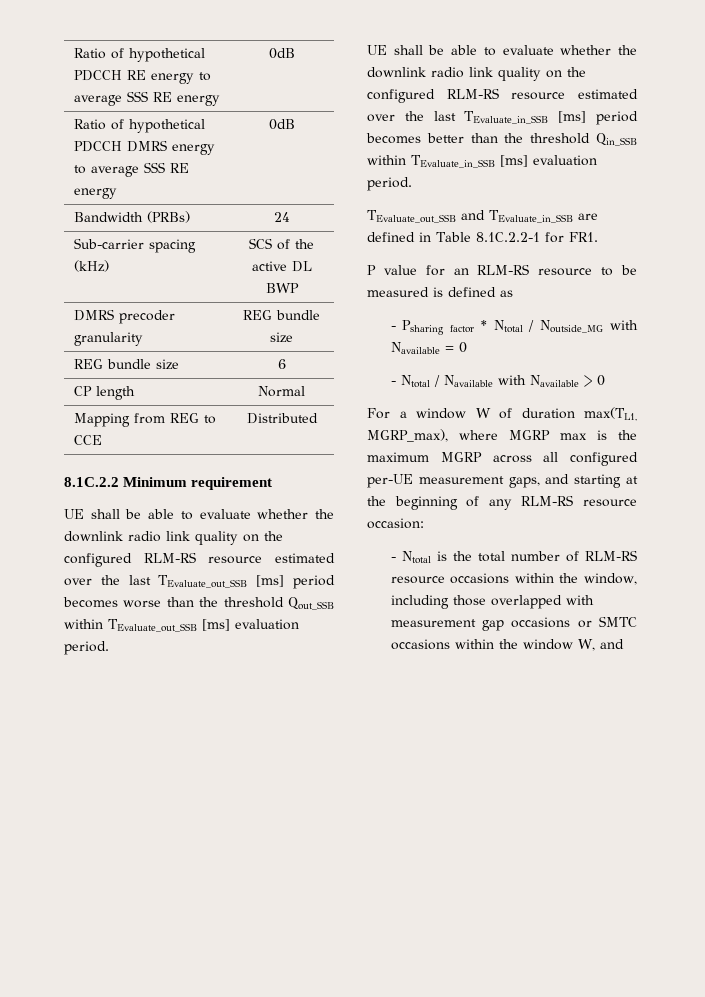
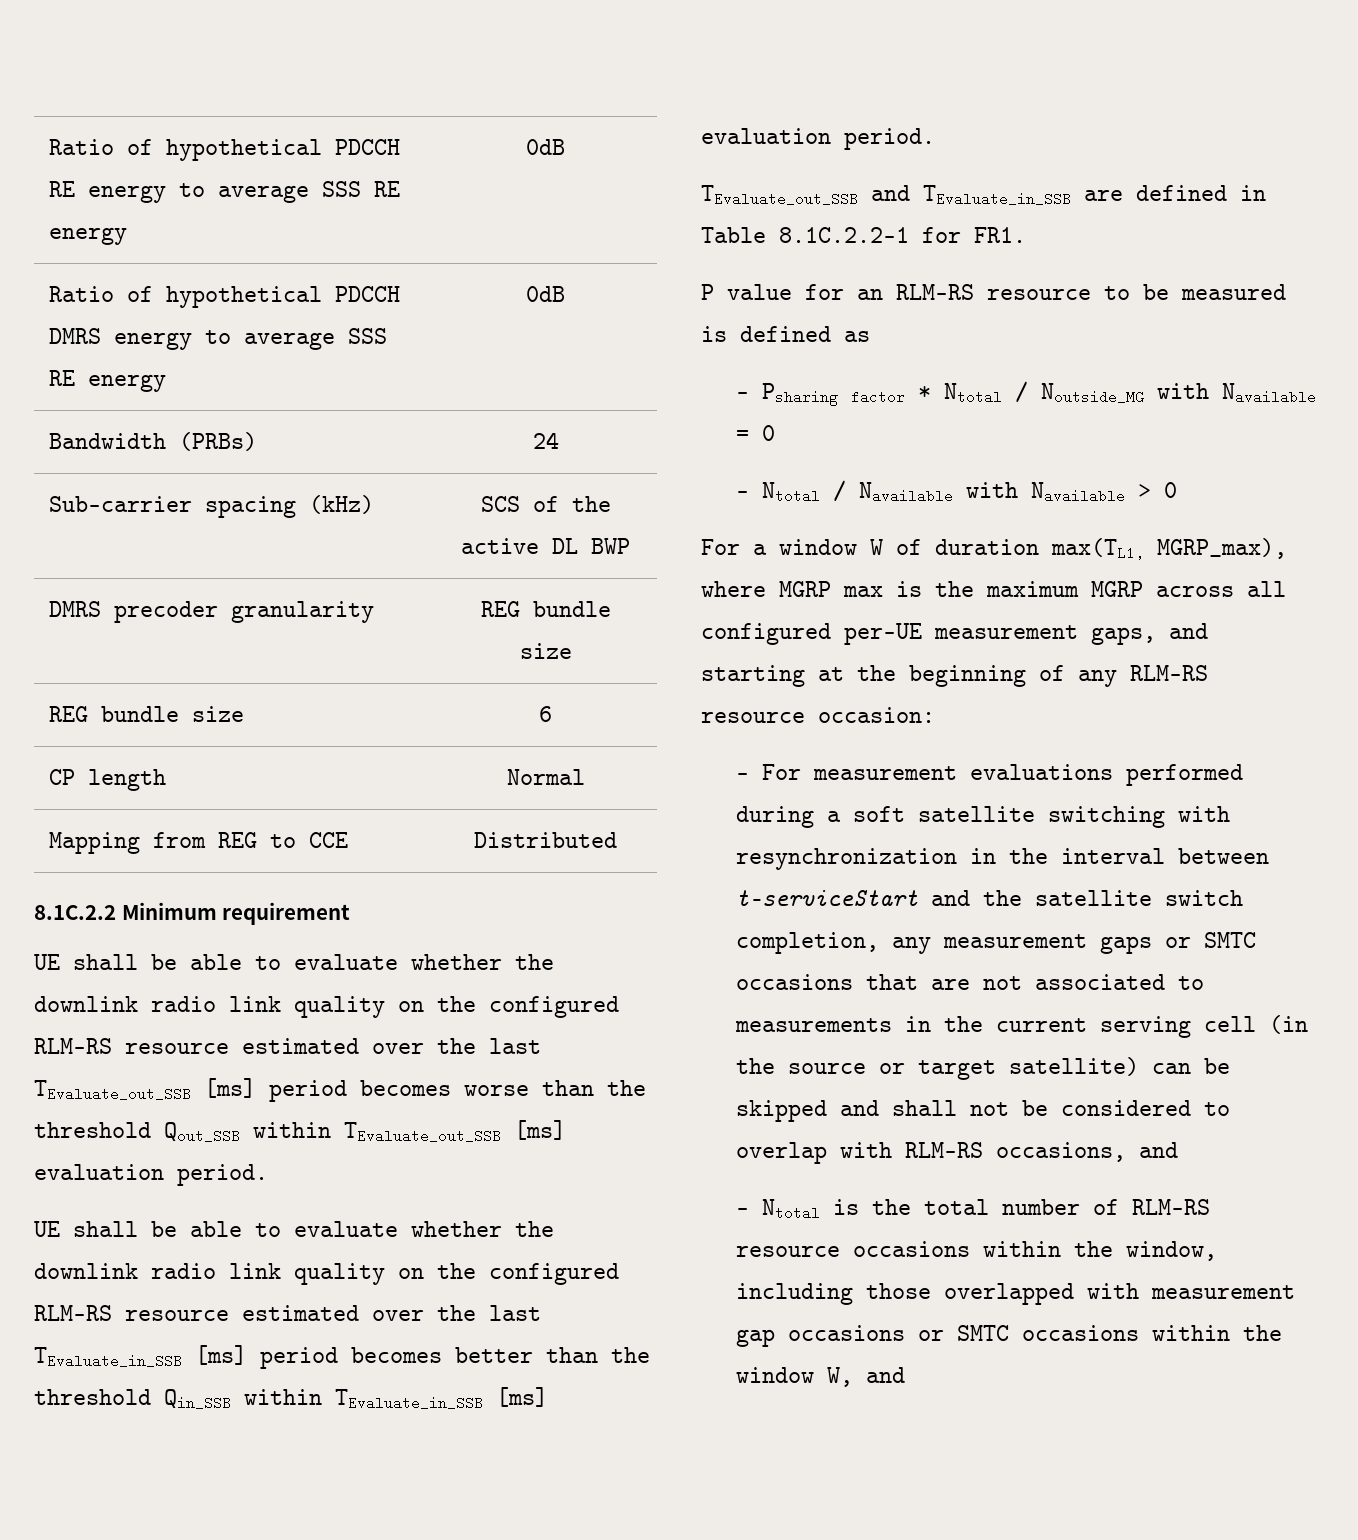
(424, 523) none -> [736,764,1244,786] [736,806,1231,828] [736,848,1270,870] [736,890,1244,906] [736,932,1257,954] [736,974,1205,990] [735,1015,1309,1038] [736,1057,1231,1080] [736,1100,1231,1122] [736,1142,1179,1164] // - For measurement evaluations performed during a soft satellite switching with resynchronization in the interval between t-serviceStart and the satellite switch completion, any measurement gaps or SMTC occasions that are not associated to measurements in the current serving cell (in the source or target satellite) can be skipped and shall not be considered to overlap with RLM-RS occasions, and

